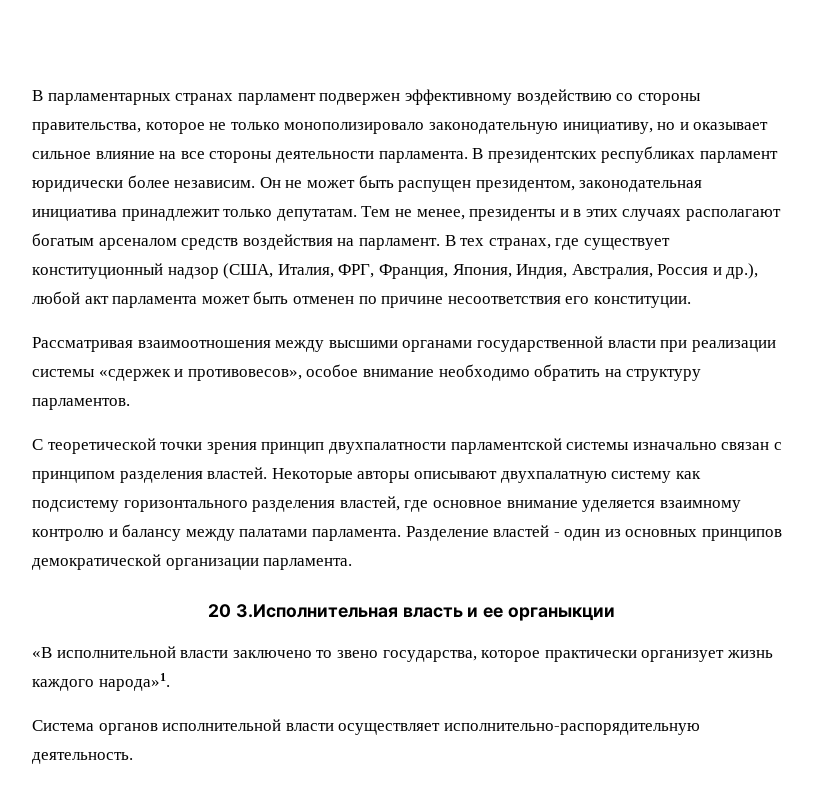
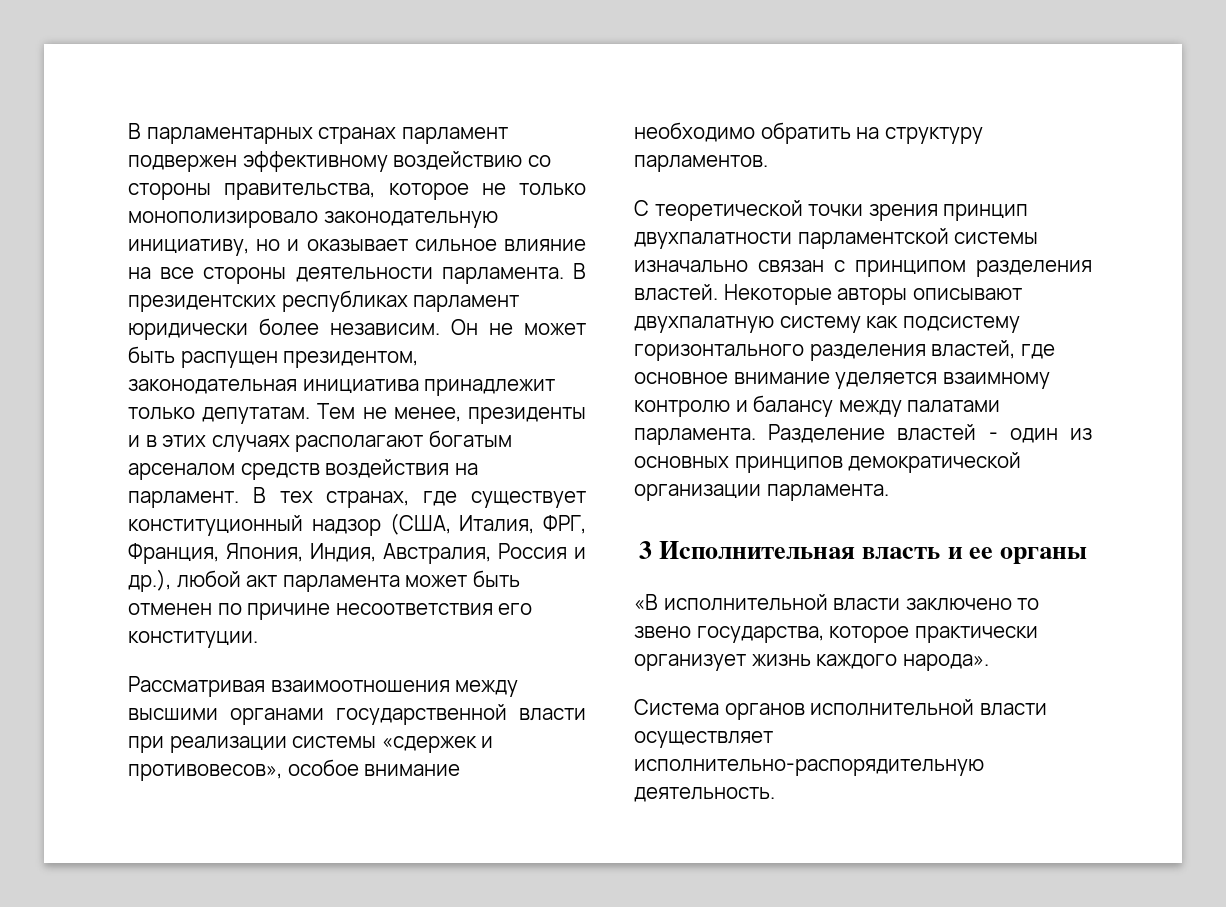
[207,604,398,618] 20 3.Исполнительная -> [639,541,856,559] 3 Исполнительная
[508,607,616,621] органыкции -> [999,547,1087,564] органы
[98,673,170,691] народа»1. -> [902,654,989,671] народа».

